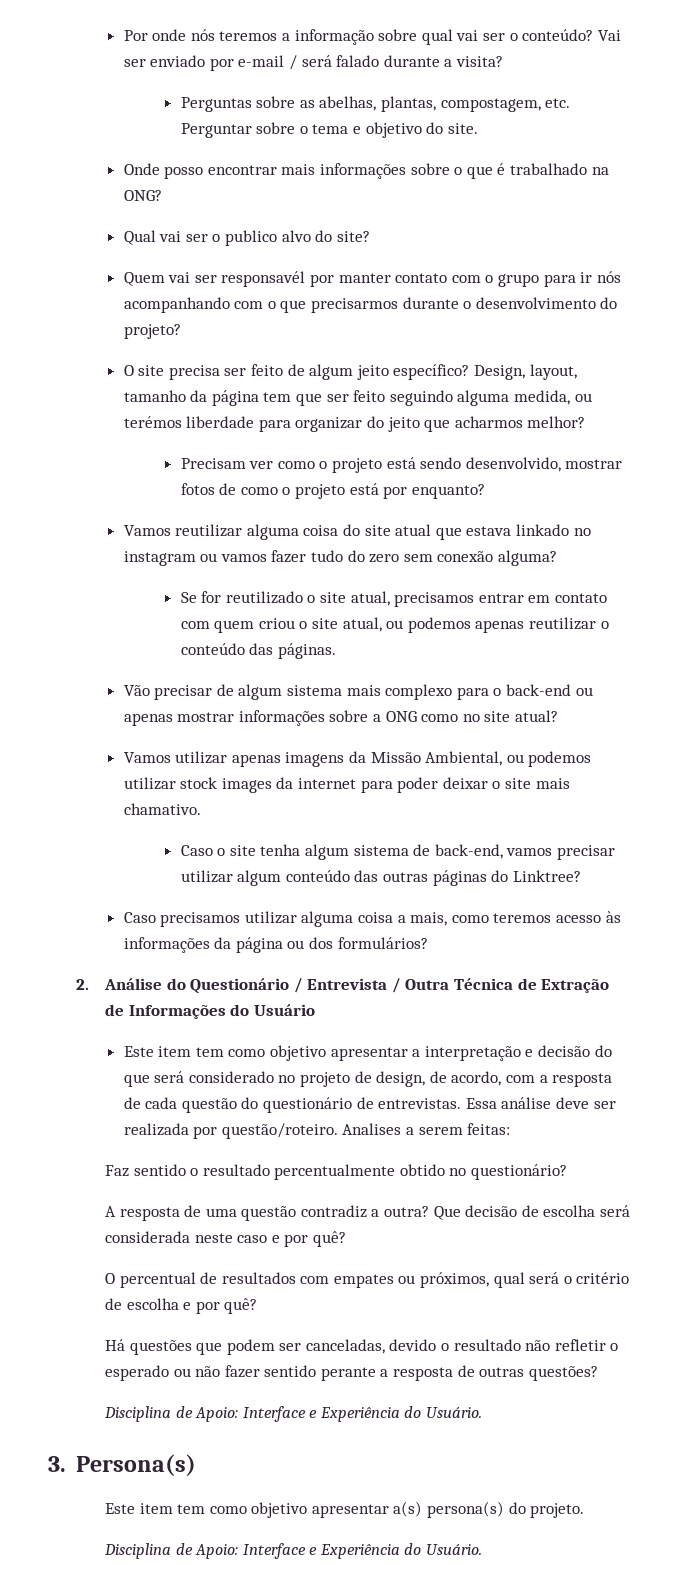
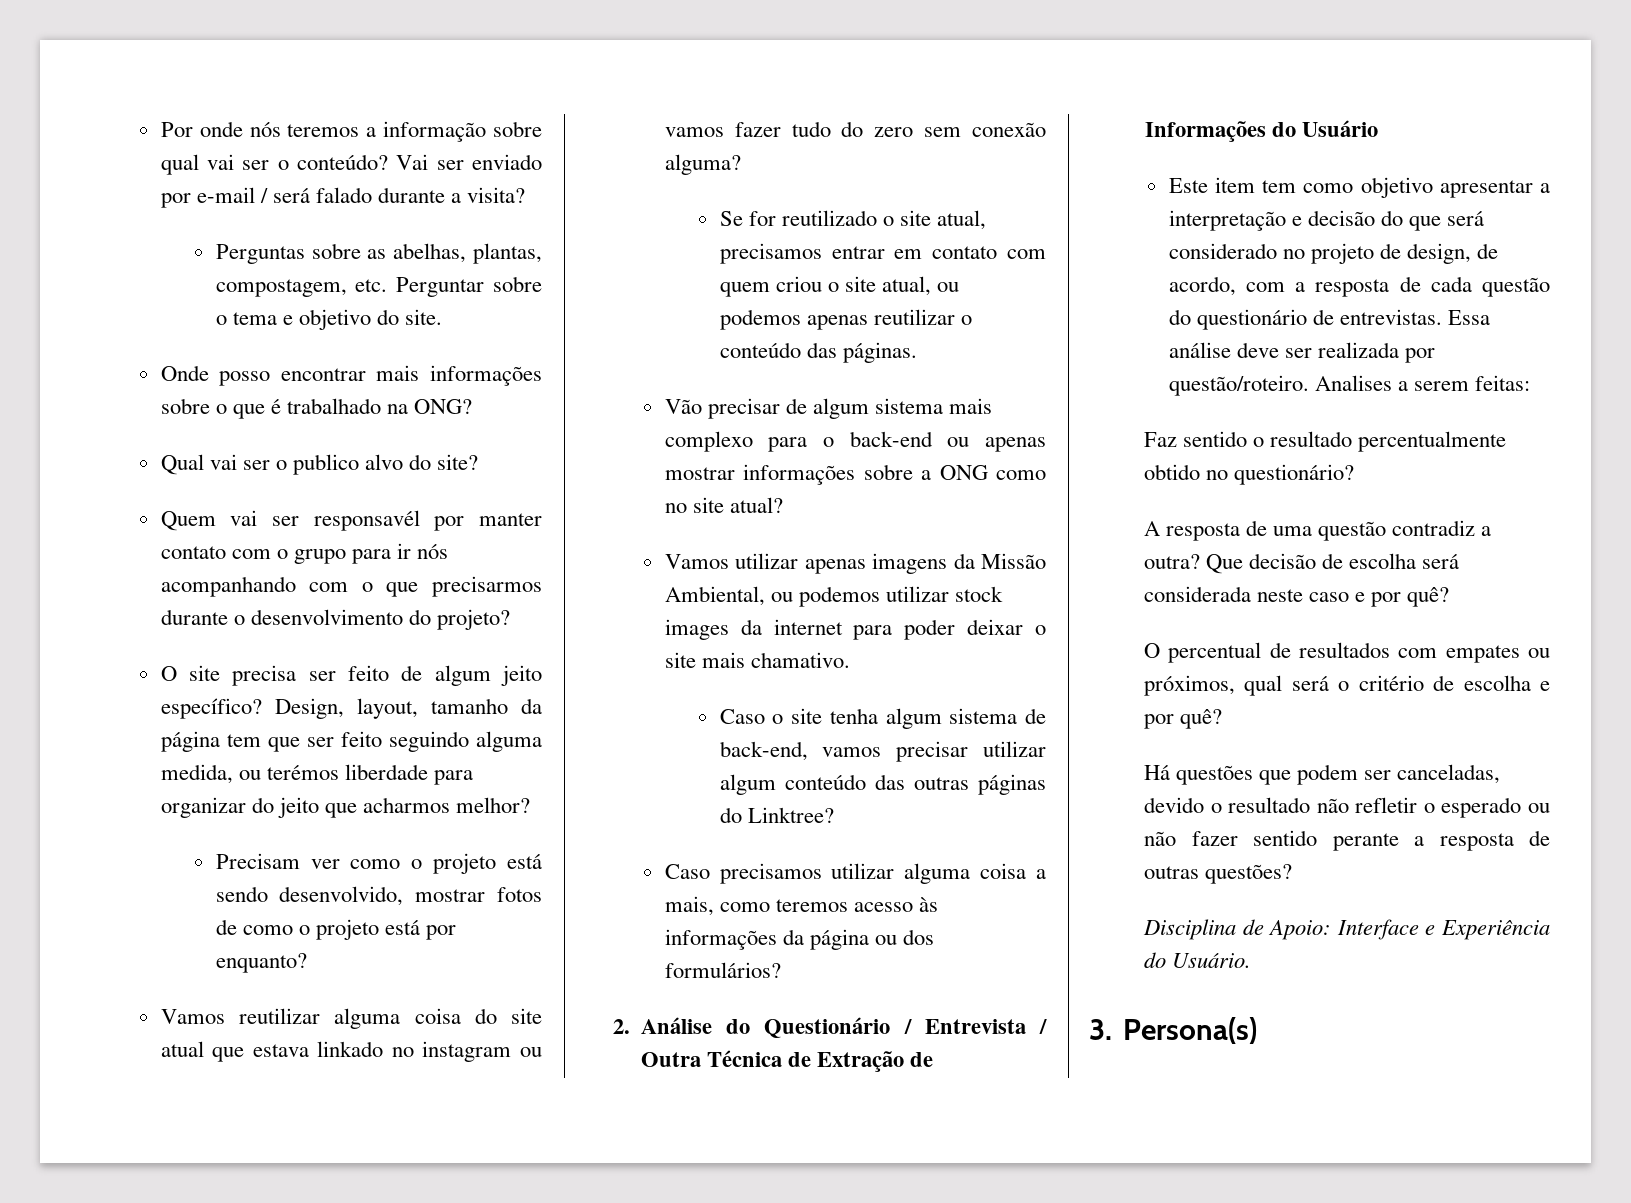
[104,1501,585,1518] [103,1543,483,1559] // Este item tem como objetivo apresentar a(s) persona(s) do projeto. // Disciplina de Apoio: Interface e Experiência do Usuário. -> (1258, 1030) none

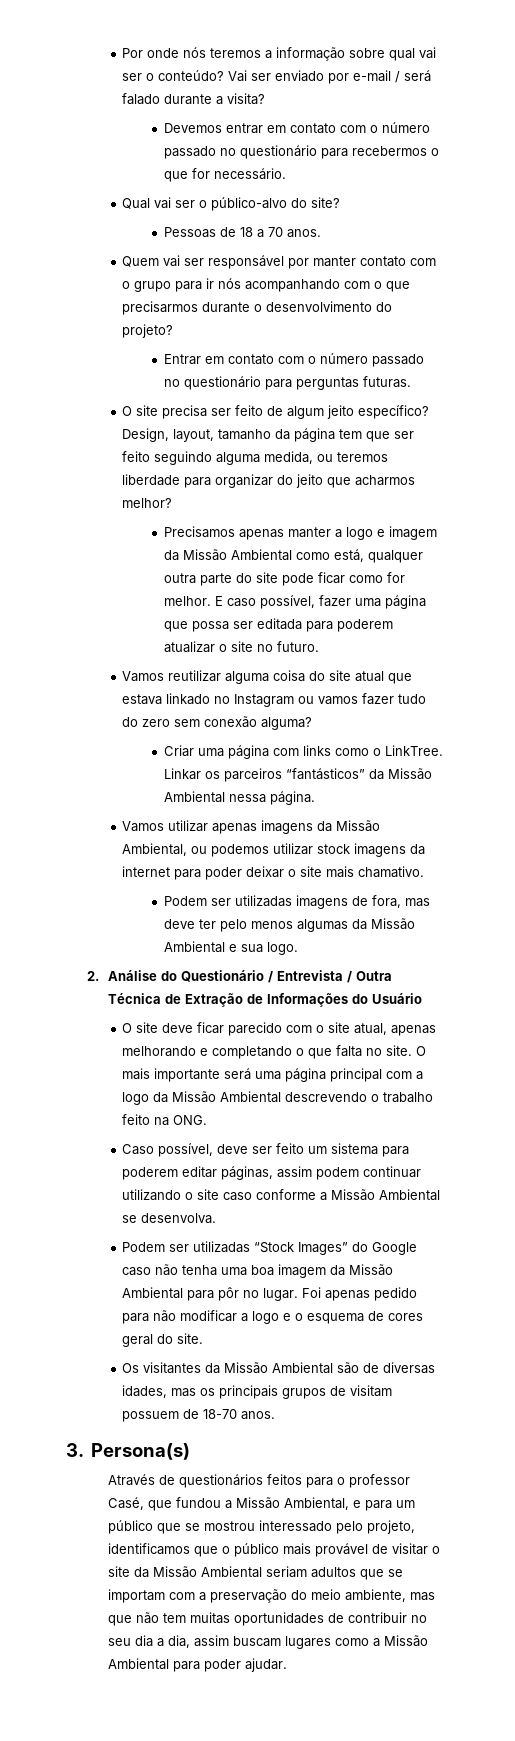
[215,243,542,264] [215,276,542,297] [215,309,443,330] [160,365,542,386] [160,398,473,419] Perguntas sobre as abelhas, plantas, compostagem, etc. Perguntar sobre o tema e objetivo do site. // Onde posso encontrar mais informações sobre o que é trabalhado na ONG? -> [164,122,431,134] [164,145,440,159] [164,168,287,182] Devemos entrar em contato com o número passado no questionário para recebermos o que for necessário.
[293,454,404,475] publico alvo -> [211,197,288,211] público-alvo
(479, 462) none -> [164,227,322,238] // Pessoas de 18 a 70 anos.
[313,510,420,531] responsavél -> [208,255,285,269] responsável
(511, 619) none -> [164,353,425,367] [164,376,412,390] // Entrar em contato com o número passado no questionário para perguntas futuras.
[266,765,339,780] terémos -> [337,452,389,462] teremos
[215,853,542,874] [215,886,542,906] [215,919,457,940] [215,953,307,973] Precisam ver como o projeto está sendo desenvolvido, mostrar fotos de como o projeto está por enquanto? -> [164,526,438,540] [164,549,424,563] [164,572,406,586] [164,595,427,609] [164,618,394,632] [164,641,320,653] Precisamos apenas manter a logo e imagem da Missão Ambiental como está, qualquer outra parte do site pode ficar como for melhor. E caso possível, fazer uma página que possa ser editada para poderem atualizar o site no futuro.
[422,1041,512,1062] instagram -> [234,694,295,707] Instagram
[719,210,987,230] [719,243,1046,264] [719,276,960,297] [719,309,972,330] [719,342,917,363] [664,398,993,419] [664,431,1046,452] [664,464,1046,485] [664,497,783,513] Se for reutilizado o site atual, precisamos entrar em contato com quem criou o site atual, ou podemos apenas reutilizar o conteúdo das páginas. // Vão precisar de algum sistema mais complexo para o back-end ou apenas mostrar informações sobre a ONG como no site atual? -> [164,745,444,759] [164,768,433,782] [164,791,316,805] Criar uma página com links como o LinkTree. Linkar os parceiros “fantásticos” da Missão Ambiental nessa página.
[664,619,729,640] images -> [354,843,407,857] imagens
[719,708,1046,729] [719,741,1046,762] [719,774,1046,795] [719,807,834,823] [664,863,1046,884] [664,896,939,916] [664,929,935,950] [664,962,781,978] Caso o site tenha algum sistema de back-end, vamos precisar utilizar algum conteúdo das outras páginas do Linktree? // Caso precisamos utilizar alguma coisa a mais, como teremos acesso às informações da página ou dos formulários? -> [164,895,431,909] [164,918,416,932] [164,941,299,955] Podem ser utilizadas imagens de fora, mas deve ter pelo menos algumas da Missão Ambiental e sua logo.
[1168,177,1550,198] [1168,210,1485,231] [1168,243,1499,264] [1168,276,1550,297] [1168,309,1491,330] [1168,342,1436,363] [1168,375,1531,396] [1143,431,1507,452] [1143,464,1355,485] [1143,520,1492,541] [1143,553,1460,574] [1143,586,1450,607] [1143,642,1550,663] [1143,675,1550,696] [1143,709,1223,729] [1143,764,1501,785] [1143,797,1550,818] [1143,830,1550,851] [1143,864,1293,884] [1142,919,1550,940] [1143,952,1252,968] [1089,1017,1258,1044] Este item tem como objetivo apresentar a interpretação e decisão do que será considerado no projeto de design, de acordo, com a resposta de cada questão do questionário de entrevistas. Essa análise deve ser realizada por questão/roteiro. Analises a serem feitas: // Faz sentido o resultado percentualmente obtido no questionário? // A resposta de uma questão contradiz a outra? Que decisão de escolha será considerada neste caso e por quê? // O percentual de resultados com empates ou próximos, qual será o critério de escolha e por quê? // Há questões que podem ser canceladas, devido o resultado não refletir o esperado ou não fazer sentido perante a resposta de outras questões? // Disciplina de Apoio: Interface e Experiência do Usuário. // 3. Persona(s) -> [122,1022,437,1036] [122,1045,427,1059] [122,1068,424,1082] [122,1091,434,1105] [122,1114,208,1126] [122,1143,410,1157] [122,1166,422,1180] [122,1189,441,1201] [122,1213,217,1224] [122,1241,418,1255] [122,1264,394,1278] [122,1287,418,1301] [122,1310,424,1324] [122,1333,204,1347] [122,1362,436,1374] [122,1385,393,1399] [122,1409,276,1422] [66,1443,190,1460] [107,1474,410,1488] [107,1497,415,1511] [107,1520,415,1534] [107,1543,440,1557] [107,1566,403,1580] [107,1589,435,1603] [107,1612,427,1626] [107,1635,428,1649] [107,1658,287,1672] O site deve ficar parecido com o site atual, apenas melhorando e completando o que falta no site. O mais importante será uma página principal com a logo da Missão Ambiental descrevendo o trabalho feito na ONG. // Caso possível, deve ser feito um sistema para poderem editar páginas, assim podem continuar utilizando o site caso conforme a Missão Ambiental se desenvolva. // Podem ser utilizadas “Stock Images” do Google caso não tenha uma boa imagem da Missão Ambiental para pôr no lugar. Foi apenas pedido para não modificar a logo e o esquema de cores geral do site. // Os visitantes da Missão Ambiental são de diversas idades, mas os principais grupos de visitam possuem de 18-70 anos. // 3. Persona(s) // Através de questionários feitos para o professor Casé, que fundou a Missão Ambiental, e para um público que se mostrou interessado pelo projeto, identificamos que o público mais provável de visitar o site da Missão Ambiental seriam adultos que se importam com a preservação do meio ambiente, mas que não tem muitas oportunidades de contribuir no seu dia a dia, assim buscam lugares como a Missão Ambiental para poder ajudar.

